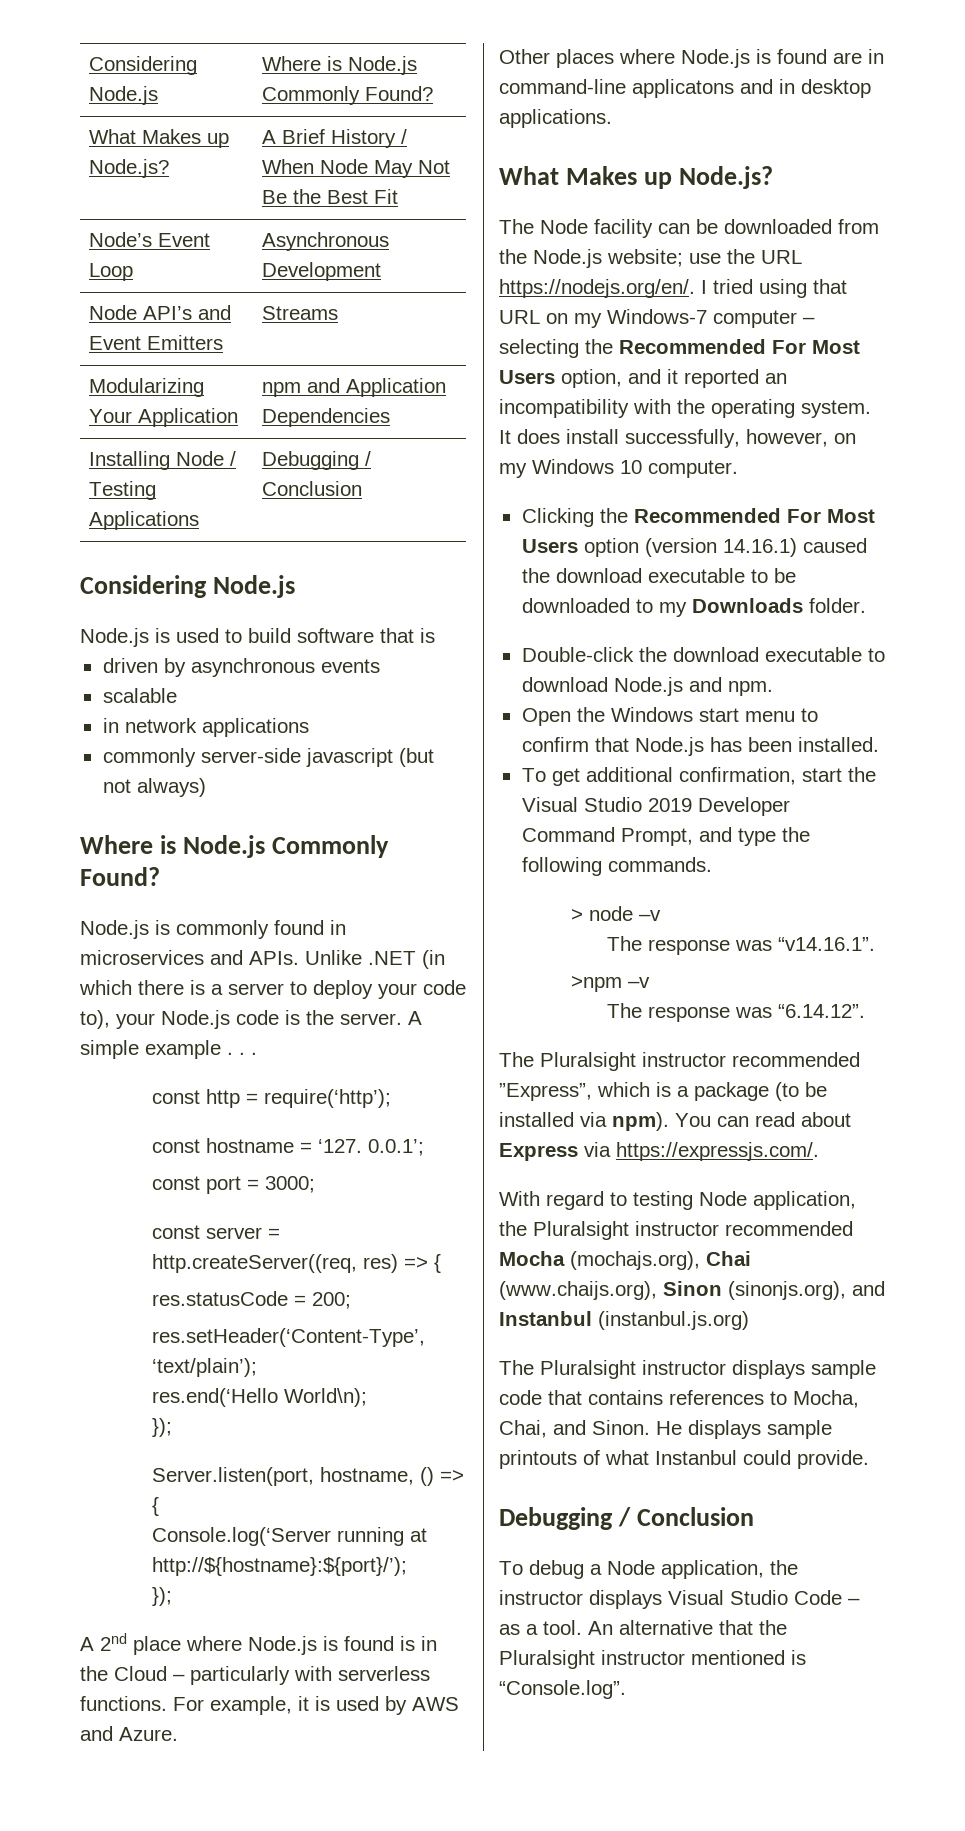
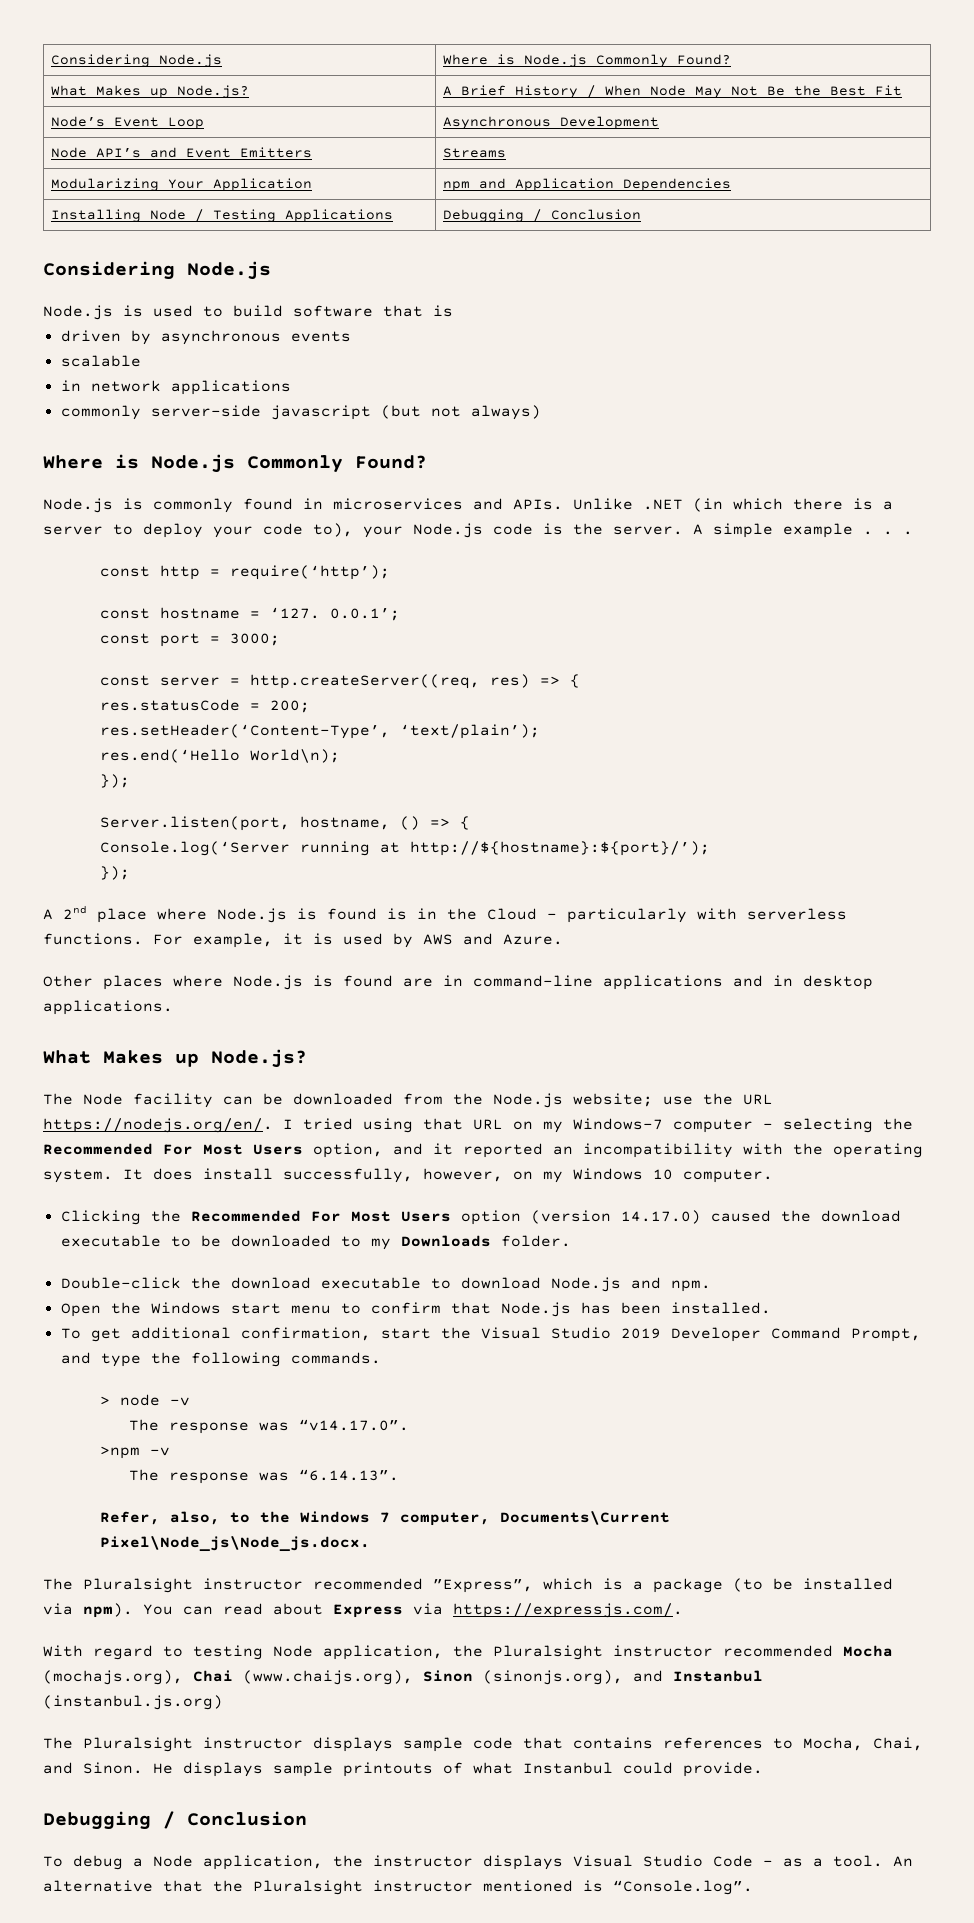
[632,79,734,98] applicatons -> [603,975,723,990] applications
[722,538,797,557] 14.16.1) -> [620,1210,701,1224] 14.17.0)
[777,937,875,951] “v14.16.1”. -> [299,1419,410,1431] “v14.17.0”.
[777,1004,865,1018] “6.14.12”. -> [299,1469,400,1481] [100,1511,671,1526] [100,1536,371,1552] “6.14.13”. // Refer, also, to the Windows 7 computer, Documents\Current Pixel\Node_js\Node_js.docx.

